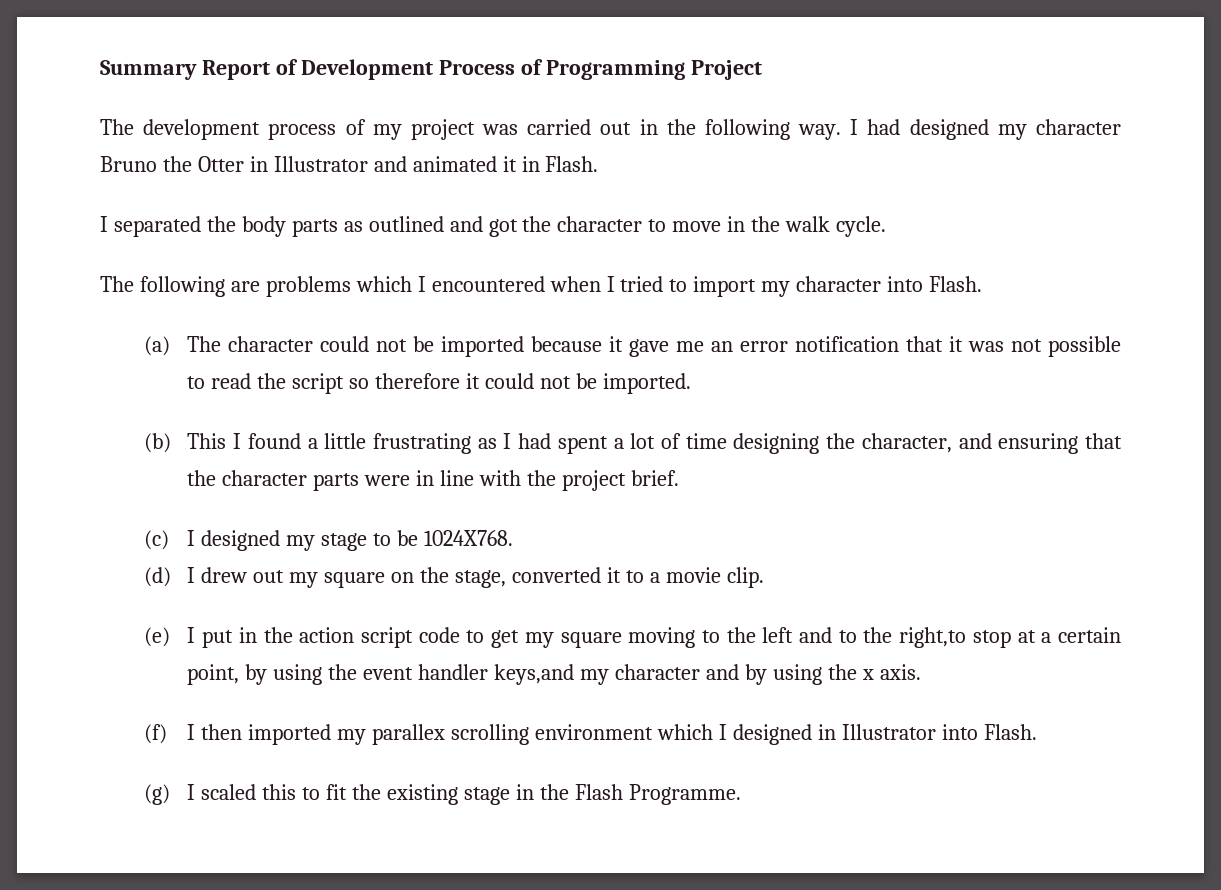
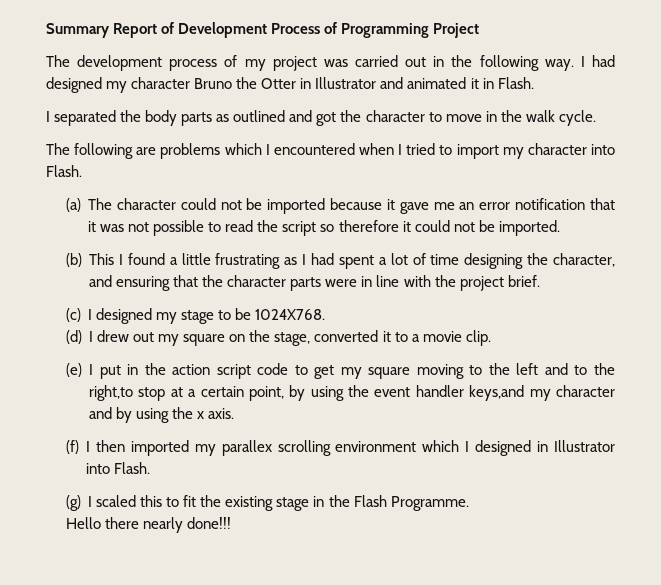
(741, 794) none -> [65,517,231,533] // Hello there nearly done!!!

